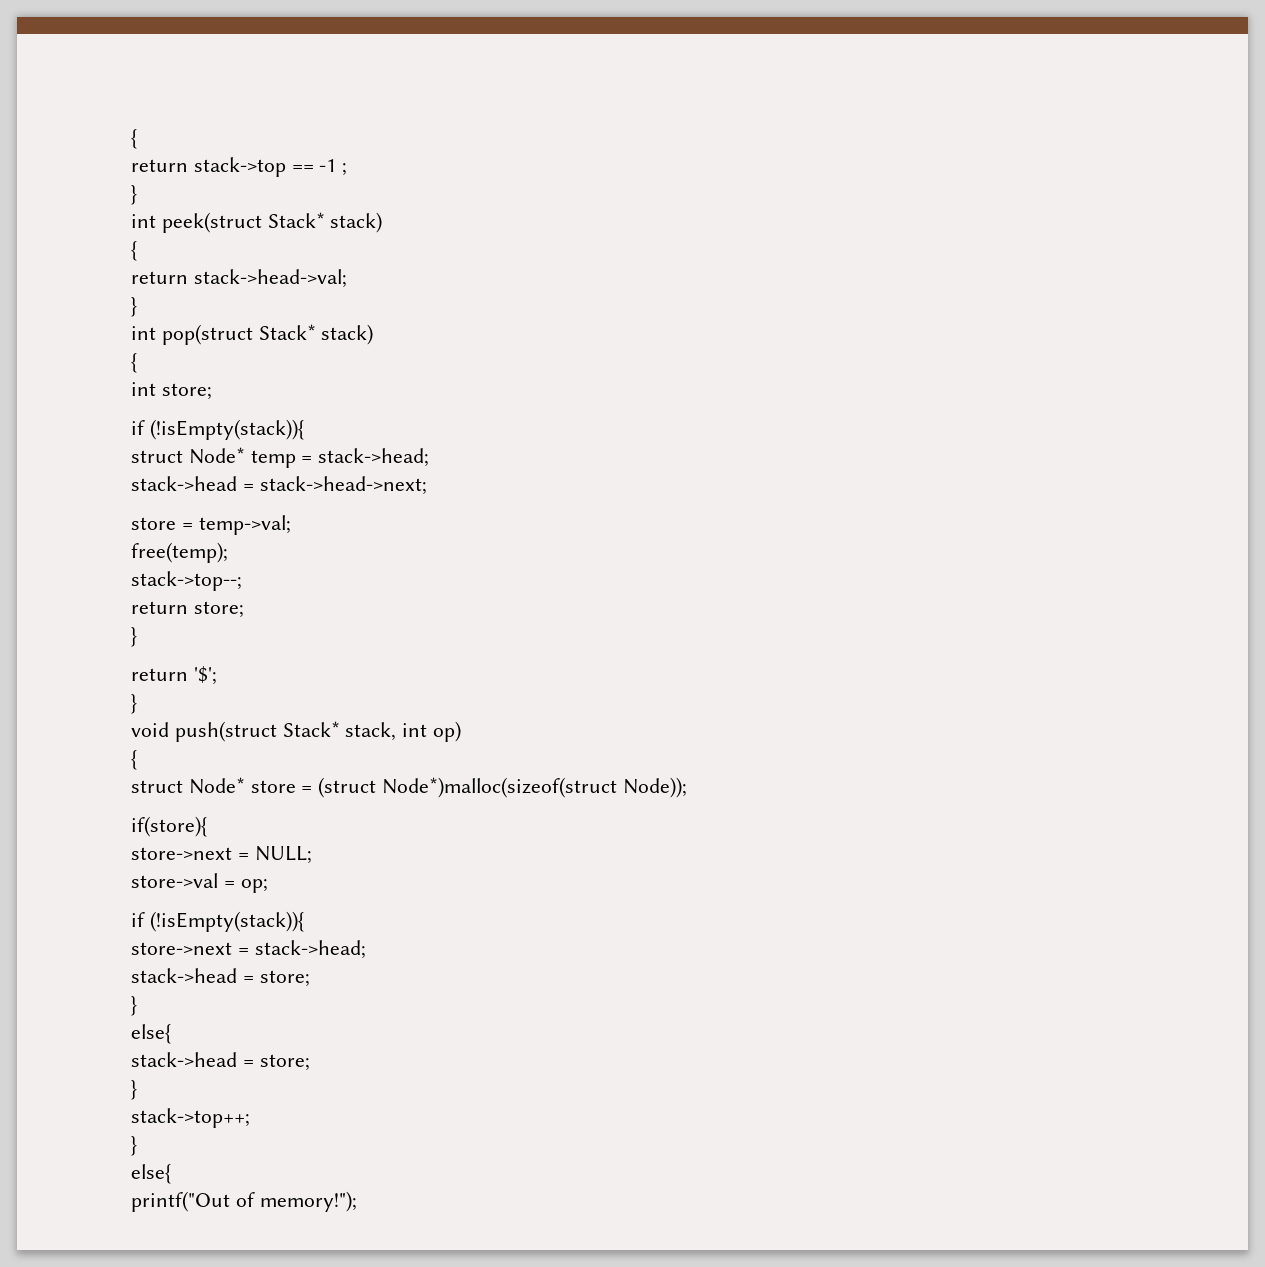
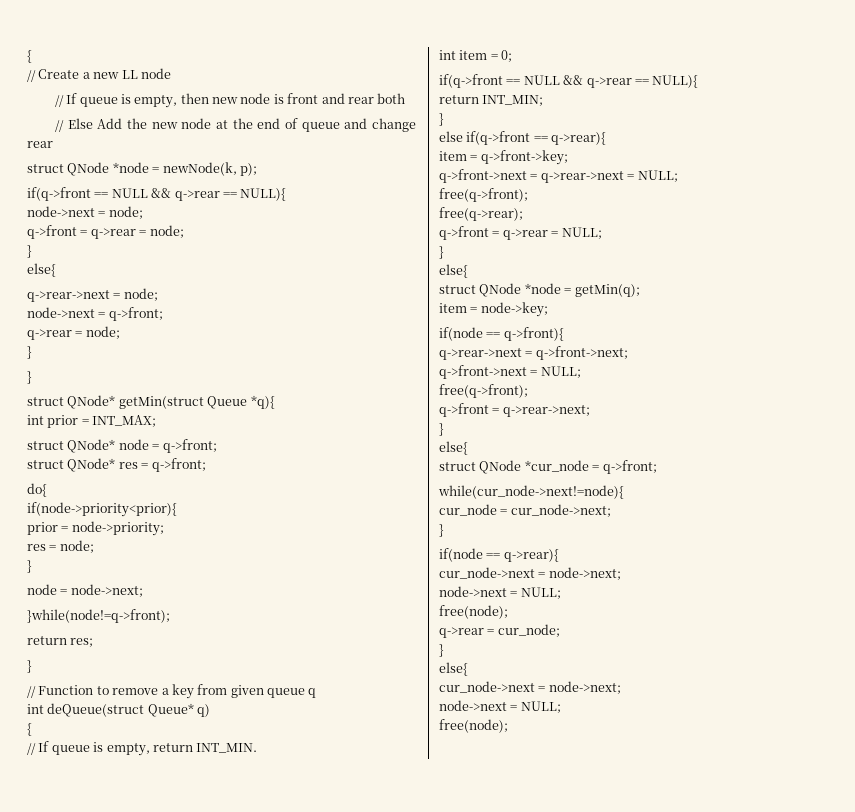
[131,129,137,149] [131,157,348,177] [131,185,137,205] [131,212,383,233] [131,241,137,261] [131,269,347,288] [131,297,137,317] [131,324,374,345] [131,353,137,373] [131,382,212,400] [131,419,304,440] [131,447,430,468] [131,476,427,495] [131,515,291,535] [131,542,228,563] [131,571,242,591] [131,601,244,618] [131,627,137,647] [131,666,217,685] [131,694,137,714] [131,721,462,742] [131,750,137,770] [131,777,687,798] [131,816,207,837] [131,846,312,864] [131,873,268,893] [131,911,304,932] [131,940,366,959] [131,968,310,987] [131,996,137,1016] [131,1024,171,1044] [131,1052,310,1071] [131,1080,137,1100] [131,1108,250,1128] [131,1136,137,1156] [131,1164,171,1184] [131,1191,357,1212] { // return stack->top == -1 ; // } // int peek(struct Stack* stack) // { // return stack->head->val; // } // int pop(struct Stack* stack) // { // int store; // if (!isEmpty(stack)){ // struct Node* temp = stack->head; // stack->head = stack->head->next; // store = temp->val; // free(temp); // stack->top--; // return store; // } // return '$'; // } // void push(struct Stack* stack, int op) // { // struct Node* store = (struct Node*)malloc(sizeof(struct Node)); // if(store){ // store->next = NULL; // store->val = op; // if (!isEmpty(stack)){ // store->next = stack->head; // stack->head = store; // } // else{ // stack->head = store; // } // stack->top++; // } // else{ // printf("Out of memory!"); -> [27,50,32,63] [27,68,171,82] [54,93,406,108] [54,118,416,132] [27,141,53,148] [27,162,257,176] [27,187,287,201] [27,206,143,219] [27,225,184,239] [27,245,32,258] [27,263,56,277] [27,288,158,302] [27,307,163,321] [27,326,120,340] [27,346,32,359] [27,371,32,384] [27,395,275,409] [27,415,157,428] [27,439,217,453] [27,458,206,472] [27,483,47,497] [27,502,177,517] [27,521,164,536] [27,540,94,553] [27,560,32,573] [27,584,143,597] [27,609,170,623] [27,636,94,647] [27,660,32,673] [27,684,317,699] [27,703,211,717] [27,723,32,736] [27,741,258,756] [439,50,513,62] [439,74,699,88] [439,95,544,106] [439,113,444,126] [439,131,607,145] [439,150,568,165] [439,169,678,183] [439,188,528,202] [439,207,523,221] [439,226,602,240] [439,246,444,259] [439,264,468,278] [439,283,640,297] [439,302,548,317] [439,327,564,341] [439,346,628,360] [439,365,581,379] [439,384,528,398] [439,403,590,417] [439,423,444,436] [439,441,468,455] [439,460,657,474] [438,485,624,499] [439,504,611,517] [439,524,444,537] [439,548,559,562] [439,567,621,580] [439,586,561,599] [439,605,508,619] [439,624,560,638] [439,644,444,657] [439,662,468,676] [439,681,621,694] [439,700,561,713] [439,719,508,733] { // // Create a new LL node // // If queue is empty, then new node is front and rear both // // Else Add the new node at the end of queue and change rear // struct QNode *node = newNode(k, p); // if(q->front == NULL && q->rear == NULL){ // node->next = node; // q->front = q->rear = node; // } // else{ // q->rear->next = node; // node->next = q->front; // q->rear = node; // } // } // struct QNode* getMin(struct Queue *q){ // int prior = INT_MAX; // struct QNode* node = q->front; // struct QNode* res = q->front; // do{ // if(node->priority<prior){ // prior = node->priority; // res = node; // } // node = node->next; // }while(node!=q->front); // return res; // } // // Function to remove a key from given queue q // int deQueue(struct Queue* q) // { // // If queue is empty, return INT_MIN. // int item = 0; // if(q->front == NULL && q->rear == NULL){ // return INT_MIN; // } // else if(q->front == q->rear){ // item = q->front->key; // q->front->next = q->rear->next = NULL; // free(q->front); // free(q->rear); // q->front = q->rear = NULL; // } // else{ // struct QNode *node = getMin(q); // item = node->key; // if(node == q->front){ // q->rear->next = q->front->next; // q->front->next = NULL; // free(q->front); // q->front = q->rear->next; // } // else{ // struct QNode *cur_node = q->front; // while(cur_node->next!=node){ // cur_node = cur_node->next; // } // if(node == q->rear){ // cur_node->next = node->next; // node->next = NULL; // free(node); // q->rear = cur_node; // } // else{ // cur_node->next = node->next; // node->next = NULL; // free(node);

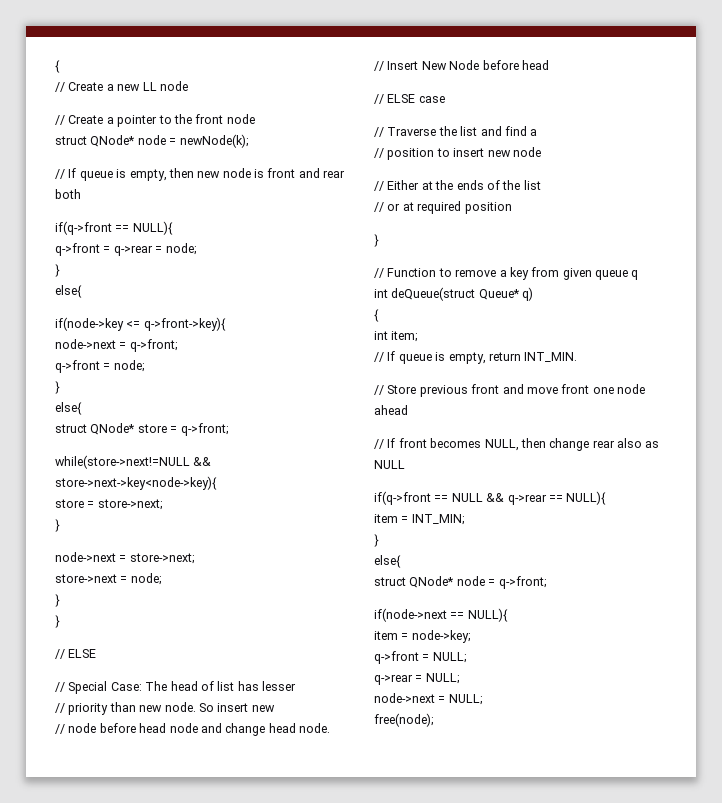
(171, 73) none -> [55,114,255,127] [55,134,249,148] // // Create a pointer to the front node // struct QNode* node = newNode(k);
[54,118,416,132] [27,141,53,148] [27,162,257,176] [27,187,287,201] [27,206,143,219] // Else Add the new node at the end of queue and change rear // struct QNode *node = newNode(k, p); // if(q->front == NULL && q->rear == NULL){ // node->next = node; -> [55,221,173,235] if(q->front == NULL){
[27,288,158,302] q->rear->next = node; -> [55,317,226,331] if(node->key <= q->front->key){
[27,326,120,340] [27,346,32,359] [27,371,32,384] [27,395,275,409] [27,415,157,428] [27,439,217,453] [27,458,206,472] [27,483,47,497] [27,502,177,517] [27,521,164,536] [27,540,94,553] [27,560,32,573] [27,584,143,597] [27,609,170,623] [27,636,94,647] q->rear = node; // } // } // struct QNode* getMin(struct Queue *q){ // int prior = INT_MAX; // struct QNode* node = q->front; // struct QNode* res = q->front; // do{ // if(node->priority<prior){ // prior = node->priority; // res = node; // } // node = node->next; // }while(node!=q->front); // return res; -> [55,360,145,373] [55,381,60,394] [55,402,82,415] [55,423,229,436] [55,455,212,469] [55,476,217,490] [55,499,163,510] [55,519,60,532] [55,552,195,564] [55,573,162,585] [55,594,60,607] [55,615,60,628] [55,649,97,659] [55,681,296,694] [55,702,275,715] [55,723,330,736] [374,60,549,71] [374,94,445,104] [374,126,538,137] [374,147,541,160] [374,180,541,191] [374,201,512,214] q->front = node; // } // else{ // struct QNode* store = q->front; // while(store->next!=NULL && store->next->key<node->key){ // store = store->next; // } // node->next = store->next; // store->next = node; // } // } // // ELSE // // Special Case: The head of list has lesser // // priority than new node. So insert new // // node before head node and change head node. // // Insert New Node before head // // ELSE case // // Traverse the list and find a // // position to insert new node // // Either at the ends of the list // // or at required position
(32, 729) none -> [374,331,419,342] // int item;
[439,50,513,62] [439,74,699,88] [439,95,544,106] [439,113,444,126] [439,131,607,145] [439,150,568,165] [439,169,678,183] [439,188,528,202] [439,207,523,221] [439,226,602,240] [439,246,444,259] [439,264,468,278] [439,283,640,297] [439,302,548,317] [439,327,564,341] [439,346,628,360] [439,365,581,379] [439,384,528,398] [439,403,590,417] [439,423,444,436] [439,441,468,455] [439,460,657,474] [438,485,624,499] [439,504,611,517] [439,524,444,537] [439,548,559,562] [439,567,621,580] [439,586,561,599] [439,605,508,619] [439,624,560,638] [439,644,444,657] [439,662,468,676] [439,681,621,694] int item = 0; // if(q->front == NULL && q->rear == NULL){ // return INT_MIN; // } // else if(q->front == q->rear){ // item = q->front->key; // q->front->next = q->rear->next = NULL; // free(q->front); // free(q->rear); // q->front = q->rear = NULL; // } // else{ // struct QNode *node = getMin(q); // item = node->key; // if(node == q->front){ // q->rear->next = q->front->next; // q->front->next = NULL; // free(q->front); // q->front = q->rear->next; // } // else{ // struct QNode *cur_node = q->front; // while(cur_node->next!=node){ // cur_node = cur_node->next; // } // if(node == q->rear){ // cur_node->next = node->next; // node->next = NULL; // free(node); // q->rear = cur_node; // } // else{ // cur_node->next = node->next; -> [374,384,645,397] [374,405,408,415] [374,438,660,451] [374,460,405,469] [374,491,607,505] [374,514,465,525] [374,534,379,547] [374,555,401,568] [374,576,547,589] [374,608,508,622] [374,630,471,643] [374,651,467,664] [374,673,460,685] // Store previous front and move front one node ahead // // If front becomes NULL, then change rear also as NULL // if(q->front == NULL && q->rear == NULL){ // item = INT_MIN; // } // else{ // struct QNode* node = q->front; // if(node->next == NULL){ // item = node->key; // q->front = NULL; // q->rear = NULL;

